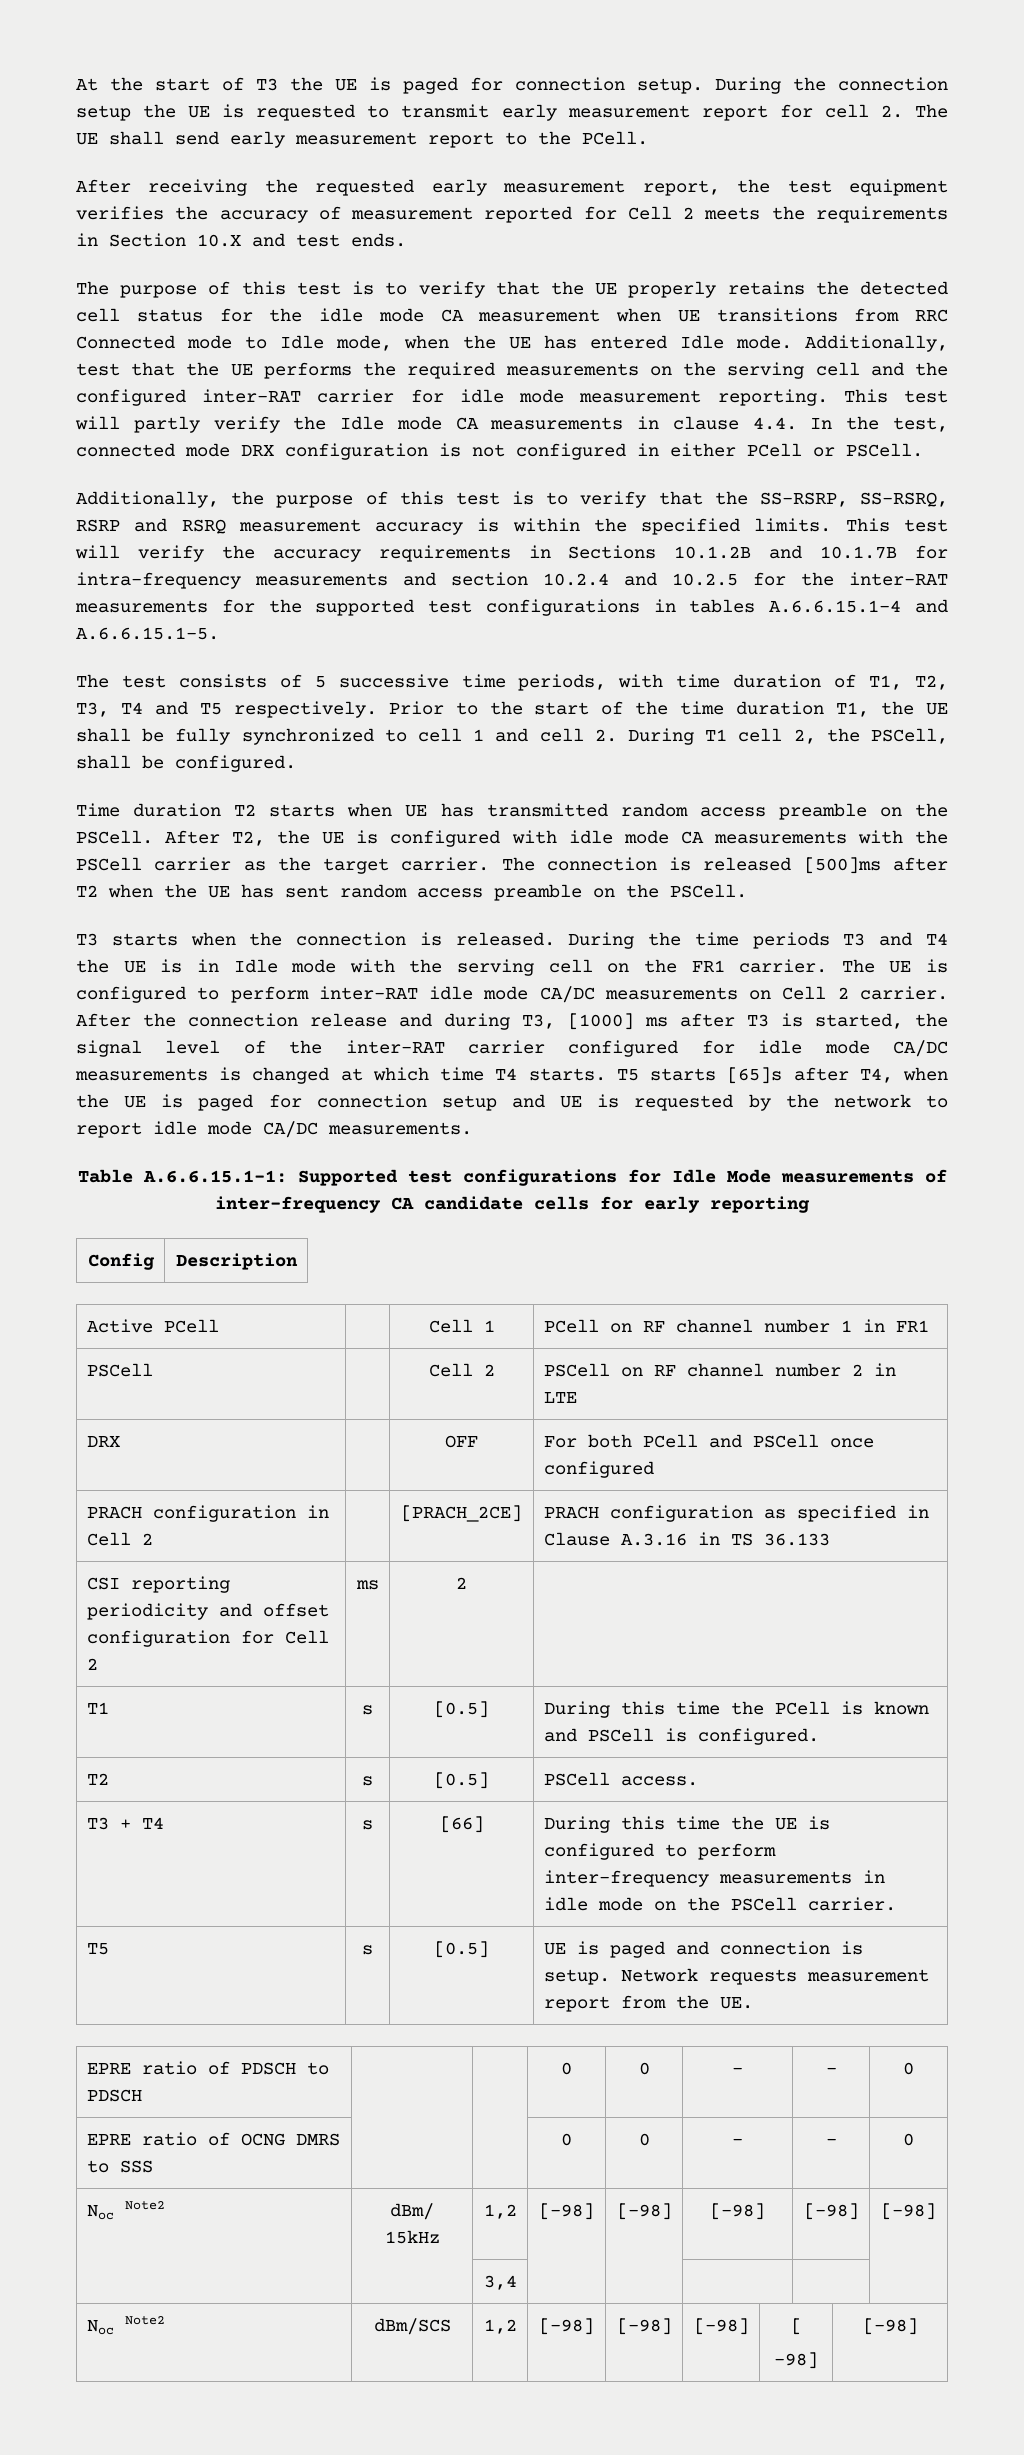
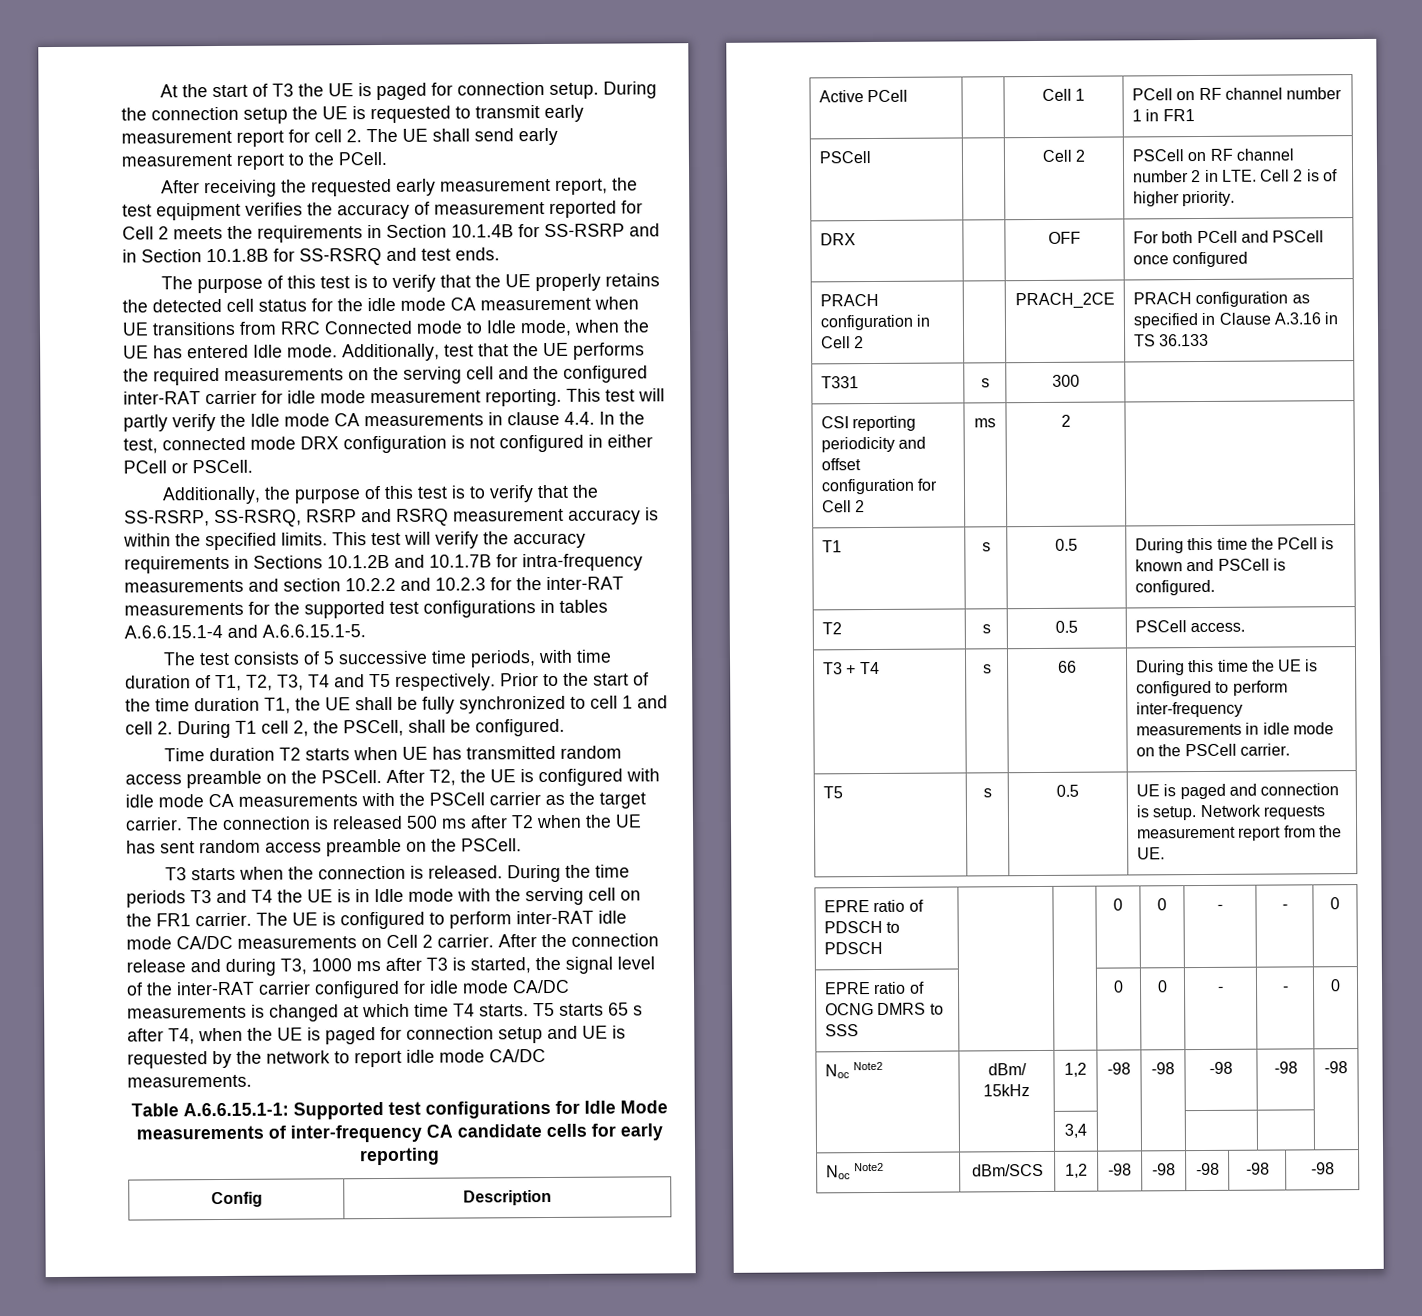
[197,234,241,247] 10.X -> [451,223,660,238] [122,248,382,266] 10.1.4B for SS-RSRP and in Section 10.1.8B for SS-RSRQ
[543,572,738,586] 10.2.4 and 10.2.5 -> [345,577,486,592] 10.2.2 and 10.2.3
[803,857,881,874] [500]ms -> [406,815,467,829] 500 ms
[567,1013,634,1030] [1000] -> [311,958,352,972] 1000
[727,1067,783,1084] [65]s -> [608,1002,643,1016] 65 s
[543,1392,577,1403] LTE -> [1221,169,1339,182] [1132,190,1236,207] LTE. Cell 2 is of higher priority.
[401,1505,522,1522] [PRACH_2CE] -> [1014,292,1115,310] PRACH_2CE
(830, 1539) none -> [820,376,859,389] [980,378,990,388] [1051,374,1080,387] // T331 | s | 300 |
[434,1701,489,1718] [0.5] -> [1055,538,1078,551] 0.5
[434,1772,489,1789] [0.5] -> [1055,620,1078,633] 0.5
[439,1816,484,1833] [66] -> [1058,660,1077,673] 66
[434,1941,489,1958] [0.5] -> [1056,784,1079,797] 0.5
[539,2203,594,2220] [616,2203,672,2220] [710,2203,765,2220] [803,2203,859,2220] [881,2203,936,2220] [-98] | [-98] | [-98] | [-98] | [-98] -> [1107,1062,1131,1075] [1151,1062,1175,1075] [1209,1061,1233,1074] [1273,1061,1298,1074] [1324,1061,1348,1074] -98 | -98 | -98 | -98 | -98
[539,2318,594,2335] [616,2318,672,2335] [693,2318,749,2335] [790,2318,802,2335] [774,2352,818,2369] [862,2318,918,2335] [-98] | [-98] | [-98] | [ // -98] | [-98] -> [1108,1163,1132,1176] [1152,1163,1176,1176] [1195,1162,1220,1176] [1245,1162,1270,1175] [1310,1162,1335,1175] -98 | -98 | -98 | -98 | -98

